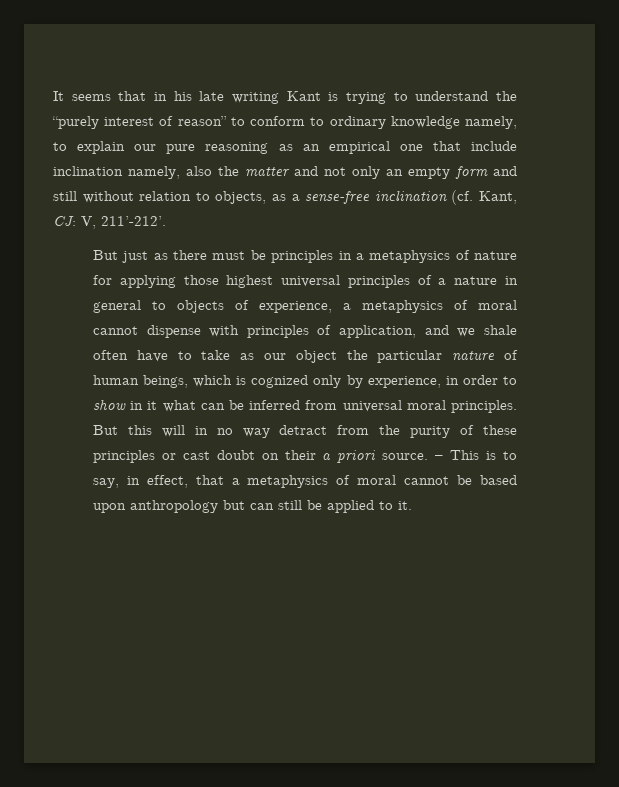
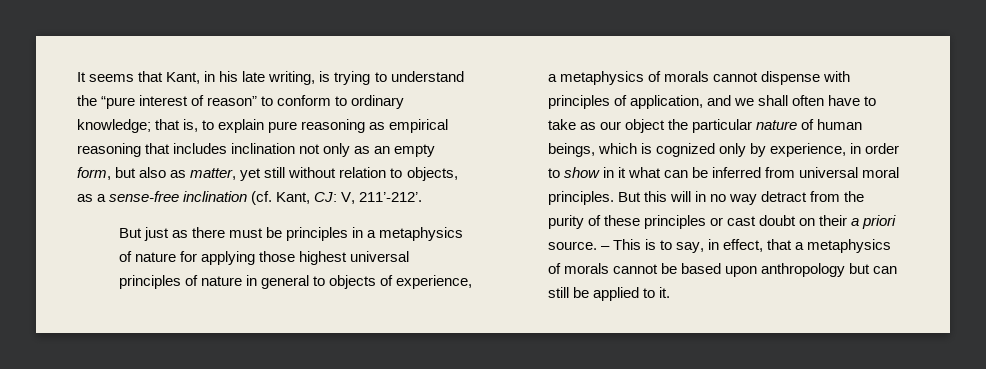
(147, 96) none -> [166,72,201,84] Kant,
[232,91,321,104] writing Kant -> [268,71,316,85] writing,
[52,116,99,129] “purely -> [101,96,136,109] “pure
[390,116,517,129] knowledge namely, -> [77,119,199,133] knowledge; that is,
[134,144,157,151] our -> (265, 126) none
[302,141,517,154] [53,166,318,179] an empirical one that include inclination namely, also the matter and -> [389,119,449,133] [77,143,296,157] empirical reasoning that includes inclination
(380, 172) none -> [354,146,371,154] as
[455,166,517,179] form and -> [77,167,262,181] form, but also as matter, yet
[438,278,447,285] a -> (198, 280) none
[478,300,517,310] moral -> [663,71,709,82] morals
[484,325,518,335] shale -> [757,95,788,106] shall
[357,475,397,485] moral -> [563,263,609,274] morals

